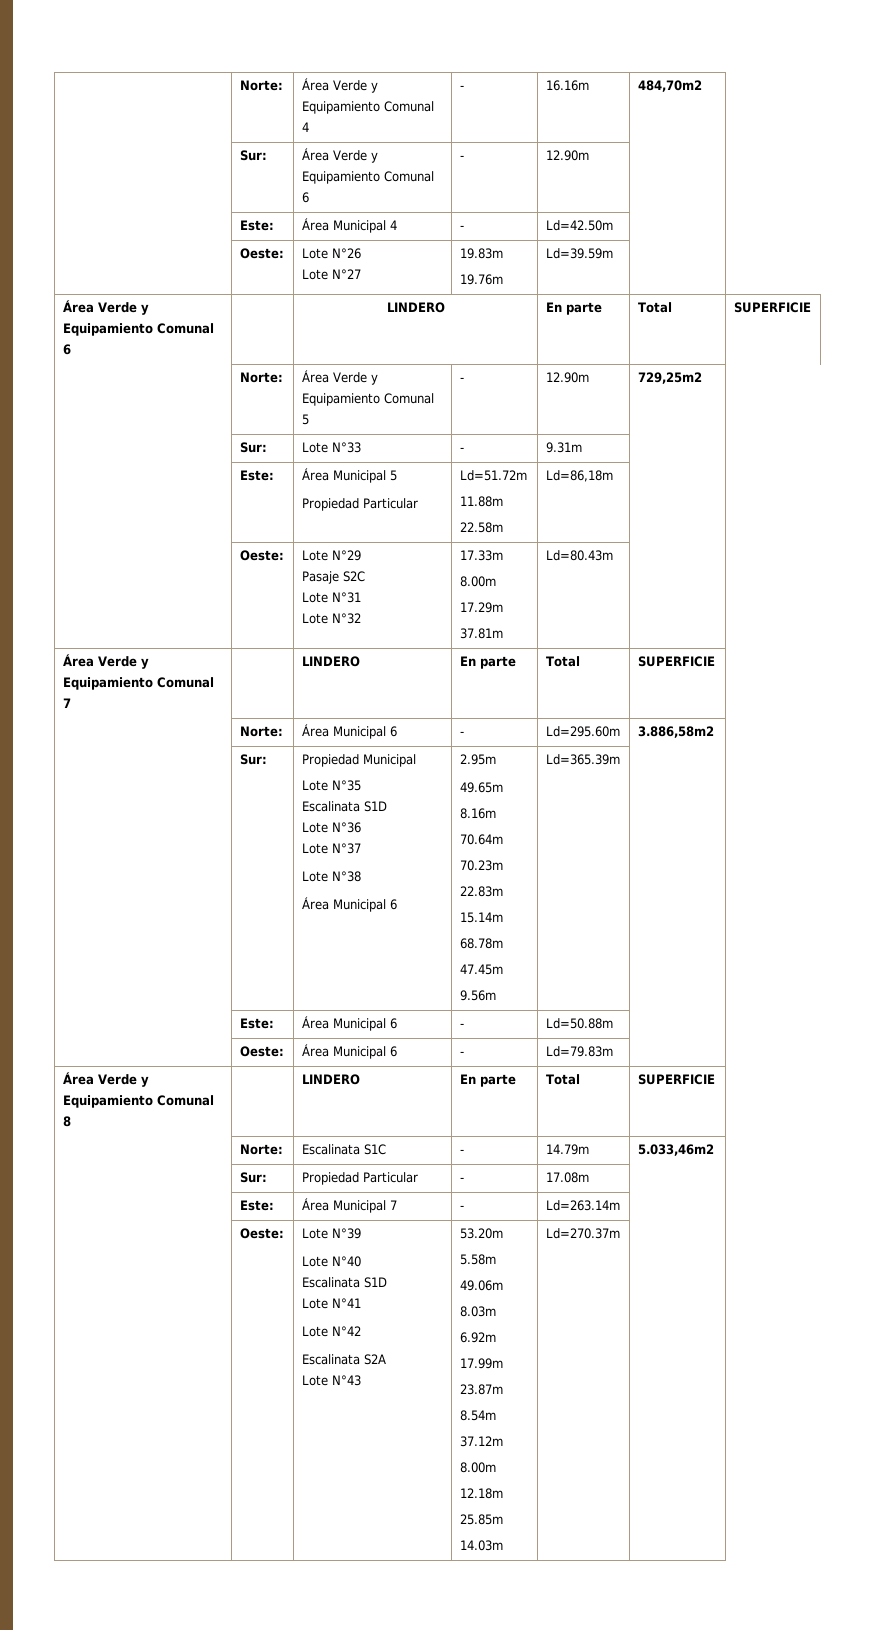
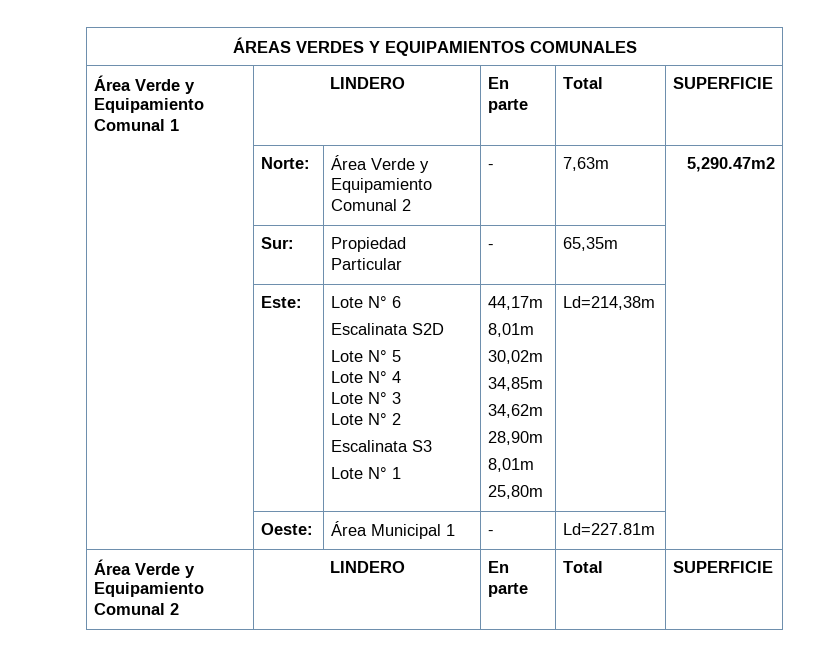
[239,80,283,91] [301,78,378,93] [301,101,434,114] [301,122,309,132] [459,85,464,90] [545,80,589,91] [637,80,702,92] [239,150,267,161] [301,148,378,163] [301,171,434,184] [301,192,309,203] [459,155,464,160] [545,150,589,161] [239,220,274,231] [301,218,397,233] [459,225,464,230] [545,220,613,231] [239,248,284,259] [301,248,361,259] [301,269,361,280] [459,248,503,259] [459,274,503,285] [545,248,613,259] [62,300,149,315] [62,323,214,336] [62,344,71,355] | Norte: | Área Verde y Equipamiento Comunal 4 | - | 16.16m | 484,70m2 // | Sur: | Área Verde y Equipamiento Comunal 6 | - | 12.90m | // | Este: | Área Municipal 4 | - | Ld=42.50m | // | Oeste: | Lote N°26 // Lote N°27 | 19.83m // 19.76m | Ld=39.59m | // Área Verde y Equipamiento Comunal 6 | -> [232,37,637,56] [94,75,196,94] [94,98,205,113] [94,119,180,131] ÁREAS VERDES Y EQUIPAMIENTOS COMUNALES // Área Verde y Equipamiento Comunal 1
[301,414,309,425] [459,377,464,382] [545,372,589,383] [637,372,702,384] [239,442,267,453] [301,442,361,453] [459,447,464,452] [545,442,582,453] [239,470,274,481] [301,468,397,483] [301,498,418,511] [459,470,527,481] [459,496,503,507] [459,522,503,533] [545,470,613,482] [239,550,284,561] [301,550,361,561] [301,571,365,584] [301,592,361,603] [301,613,361,624] [459,550,503,561] [459,576,496,587] [459,602,503,613] [459,628,503,639] [545,550,613,561] [62,654,149,669] [62,677,214,690] [62,698,71,708] [301,656,360,667] [459,656,516,669] [545,656,580,667] [637,656,715,667] [239,726,283,737] [301,724,397,739] [459,731,464,736] [545,726,620,737] [637,726,714,738] [239,754,267,765] [301,754,416,767] [301,780,361,791] [301,801,387,812] [301,822,361,833] [301,843,361,854] [301,871,361,882] [301,897,397,912] [459,754,496,765] [459,782,503,793] [459,808,496,819] [459,834,503,845] [459,860,503,871] [459,886,503,897] [459,912,503,923] [459,938,503,949] [459,964,503,975] [459,990,496,1001] [545,754,620,765] [239,1018,274,1029] [301,1016,397,1031] [459,1023,464,1028] [545,1018,613,1029] [239,1046,284,1057] [301,1044,397,1059] [459,1051,464,1056] [545,1046,613,1057] [62,1072,149,1087] [62,1095,214,1108] [62,1116,71,1127] [301,1074,360,1085] [459,1074,516,1087] [545,1074,580,1085] [637,1074,715,1085] [239,1144,283,1155] [301,1144,386,1155] [459,1149,464,1154] [545,1144,589,1155] [637,1144,714,1156] [239,1172,267,1183] [301,1172,418,1185] [459,1177,464,1182] [545,1172,589,1183] [239,1200,274,1211] [301,1198,397,1213] [459,1205,464,1210] [545,1200,620,1211] [239,1228,284,1239] [301,1228,361,1239] [301,1256,361,1267] [301,1277,387,1288] [301,1298,361,1309] [301,1326,361,1337] [301,1354,386,1365] [301,1375,361,1386] [459,1228,503,1239] [459,1254,496,1265] [459,1280,503,1291] [459,1306,496,1317] [459,1332,496,1343] [459,1358,503,1369] [459,1384,503,1395] [459,1410,496,1421] [459,1436,503,1447] [459,1462,496,1473] [459,1488,503,1499] [459,1514,503,1525] [459,1540,503,1551] [545,1228,620,1239] 5 | - | 12.90m | 729,25m2 // | Sur: | Lote N°33 | - | 9.31m | // | Este: | Área Municipal 5 // Propiedad Particular | Ld=51.72m // 11.88m // 22.58m | Ld=86,18m | // | Oeste: | Lote N°29 // Pasaje S2C // Lote N°31 // Lote N°32 | 17.33m // 8.00m // 17.29m // 37.81m | Ld=80.43m | // Área Verde y Equipamiento Comunal 7 | | LINDERO | En parte | Total | SUPERFICIE // | Norte: | Área Municipal 6 | - | Ld=295.60m | 3.886,58m2 // | Sur: | Propiedad Municipal // Lote N°35 // Escalinata S1D // Lote N°36 // Lote N°37 // Lote N°38 // Área Municipal 6 | 2.95m // 49.65m // 8.16m // 70.64m // 70.23m // 22.83m // 15.14m // 68.78m // 47.45m // 9.56m | Ld=365.39m | // | Este: | Área Municipal 6 | - | Ld=50.88m | // | Oeste: | Área Municipal 6 | - | Ld=79.83m | // Área Verde y Equipamiento Comunal 8 | | LINDERO | En parte | Total | SUPERFICIE // | Norte: | Escalinata S1C | - | 14.79m | 5.033,46m2 // | Sur: | Propiedad Particular | - | 17.08m | // | Este: | Área Municipal 7 | - | Ld=263.14m | // | Oeste: | Lote N°39 // Lote N°40 // Escalinata S1D // Lote N°41 // Lote N°42 // Escalinata S2A // Lote N°43 | 53.20m // 5.58m // 49.06m // 8.03m // 6.92m // 17.99m // 23.87m // 8.54m // 37.12m // 8.00m // 12.18m // 25.85m // 14.03m | Ld=270.37m | -> [402,199,412,211] [488,164,495,169] [563,157,610,171] [686,157,775,172] [261,237,295,249] [331,237,407,252] [331,258,403,270] [488,244,495,249] [563,237,619,251] [261,296,303,308] [331,296,402,308] [331,323,445,335] [331,350,402,362] [331,371,402,383] [331,392,402,404] [331,413,402,425] [331,440,433,452] [331,467,402,479] [488,296,544,310] [488,323,535,337] [488,350,544,364] [488,377,544,391] [488,404,544,418] [488,431,544,445] [488,458,535,472] [488,485,544,499] [563,296,656,310] [261,523,314,535] [331,521,456,539] [488,530,495,535] [563,523,656,535] [94,559,196,578] [94,582,205,597] [94,603,180,615] [329,561,405,573] [488,561,510,573] [488,583,529,597] [563,561,604,573] [673,561,774,573] 2 | - | 7,63m | 5,290.47m2 // | Sur: | Propiedad Particular | - | 65,35m | // | Este: | Lote N° 6 // Escalinata S2D // Lote N° 5 // Lote N° 4 // Lote N° 3 // Lote N° 2 // Escalinata S3 // Lote N° 1 | 44,17m // 8,01m // 30,02m // 34,85m // 34,62m // 28,90m // 8,01m // 25,80m | Ld=214,38m | // | Oeste: | Área Municipal 1 | - | Ld=227.81m | // Área Verde y Equipamiento Comunal 2 | LINDERO | En parte | Total | SUPERFICIE

